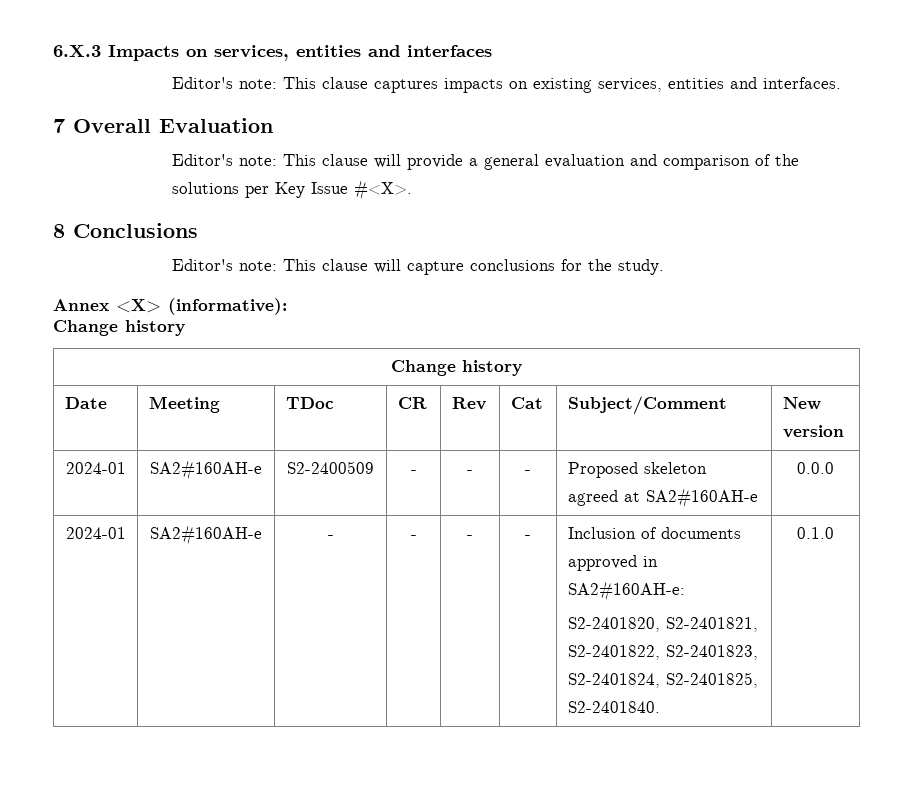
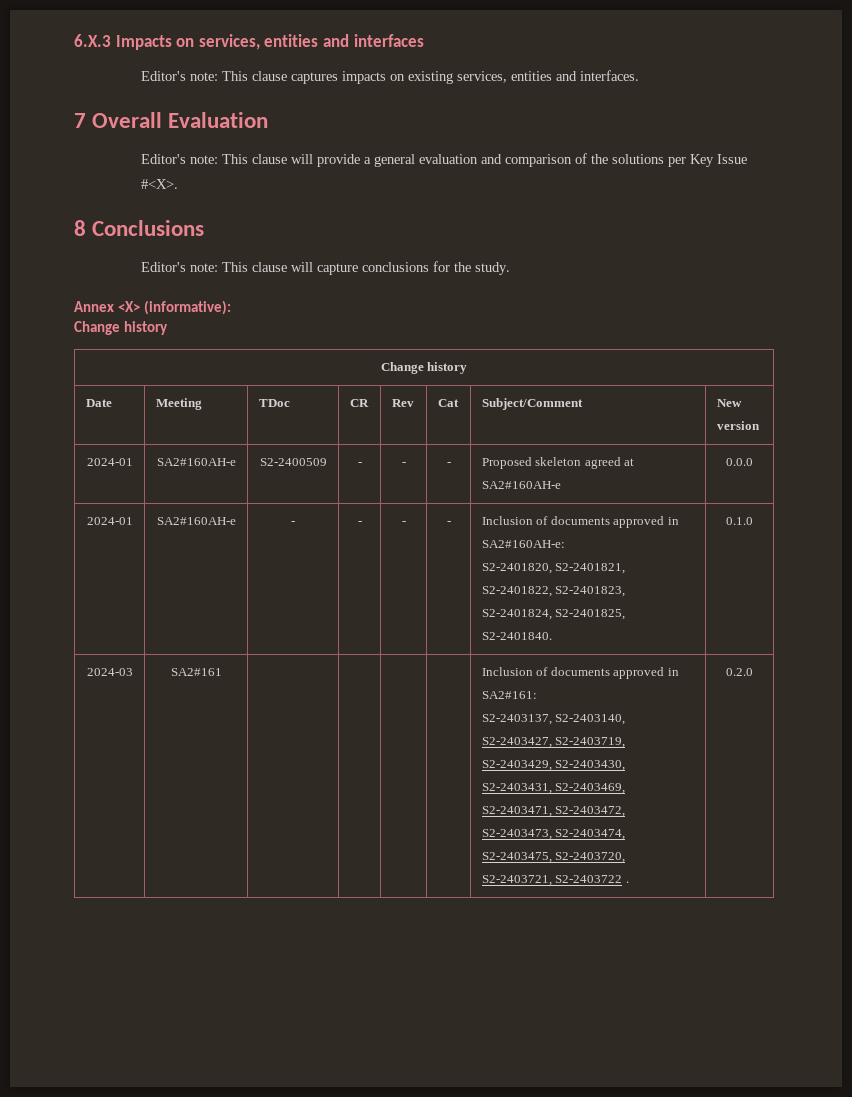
(834, 533) none -> [86,668,133,676] [170,668,222,676] [481,667,679,679] [481,691,537,699] [481,714,626,725] [481,737,626,748] [481,760,626,771] [481,783,626,794] [481,806,626,817] [481,829,626,840] [481,852,626,863] [481,875,629,886] [726,668,753,676] // 2024-03 | SA2#161 | | | | | Inclusion of documents approved in SA2#161: // S2-2403137, S2-2403140, S2-2403427, S2-2403719, S2-2403429, S2-2403430, S2-2403431, S2-2403469, S2-2403471, S2-2403472, S2-2403473, S2-2403474, S2-2403475, S2-2403720, S2-2403721, S2-2403722 . | 0.2.0

